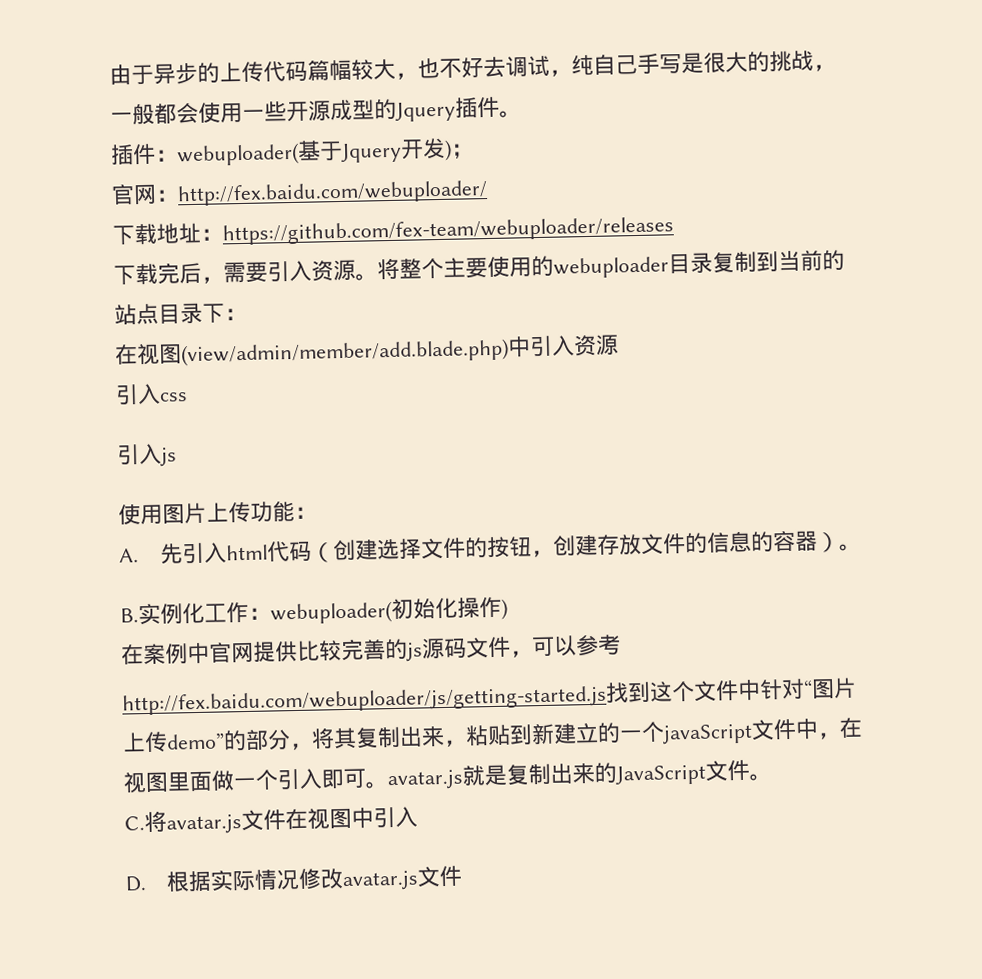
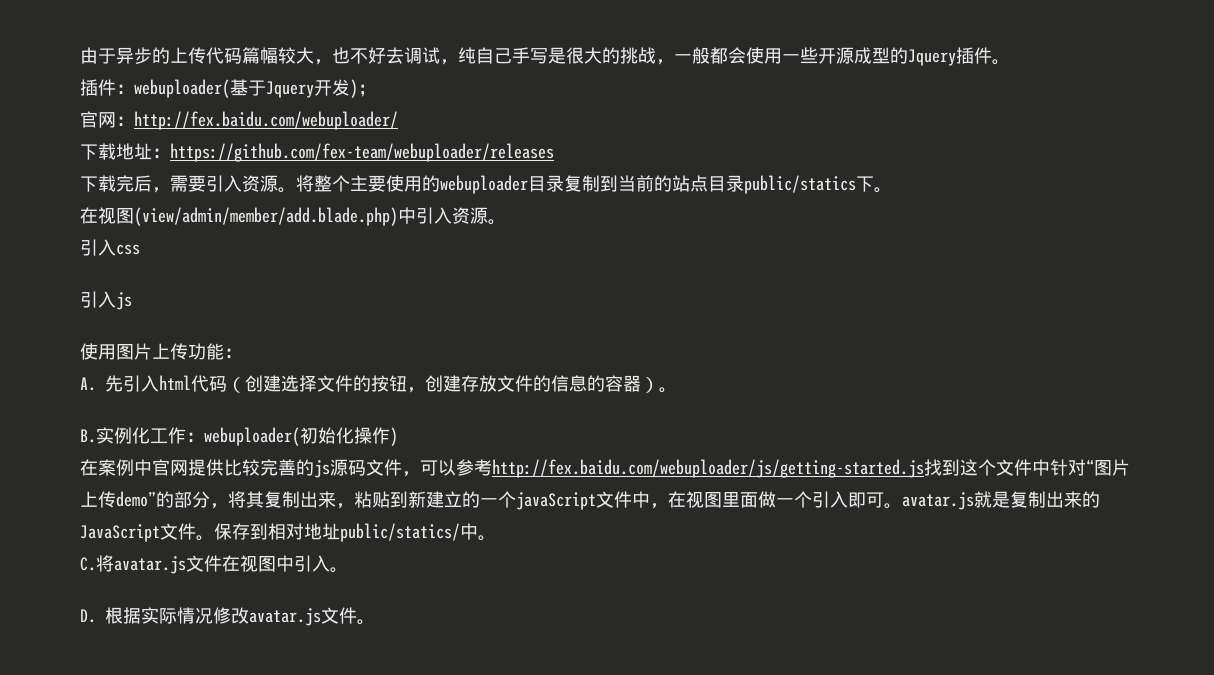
[202,303,247,323] 下： -> [744,175,892,194] public/statics下。
(619, 345) none -> [488,219,506,225] 。
(621, 644) // -> (492, 467) none
(772, 777) none -> [214,523,496,542] 保存到相对地址public/statics/中。
(418, 816) none -> [330,567,348,573] 。
(463, 876) none -> [357,619,375,625] 。

